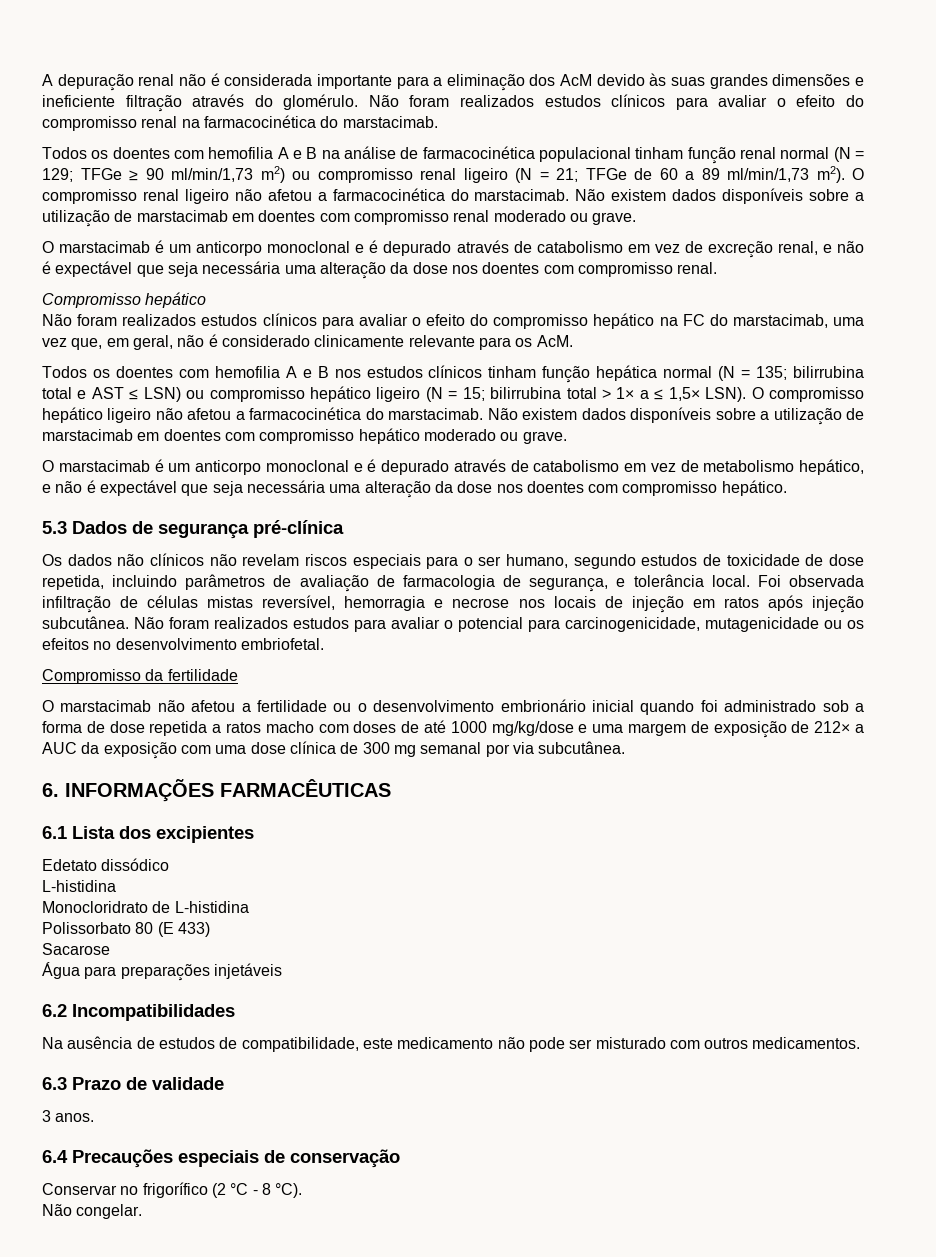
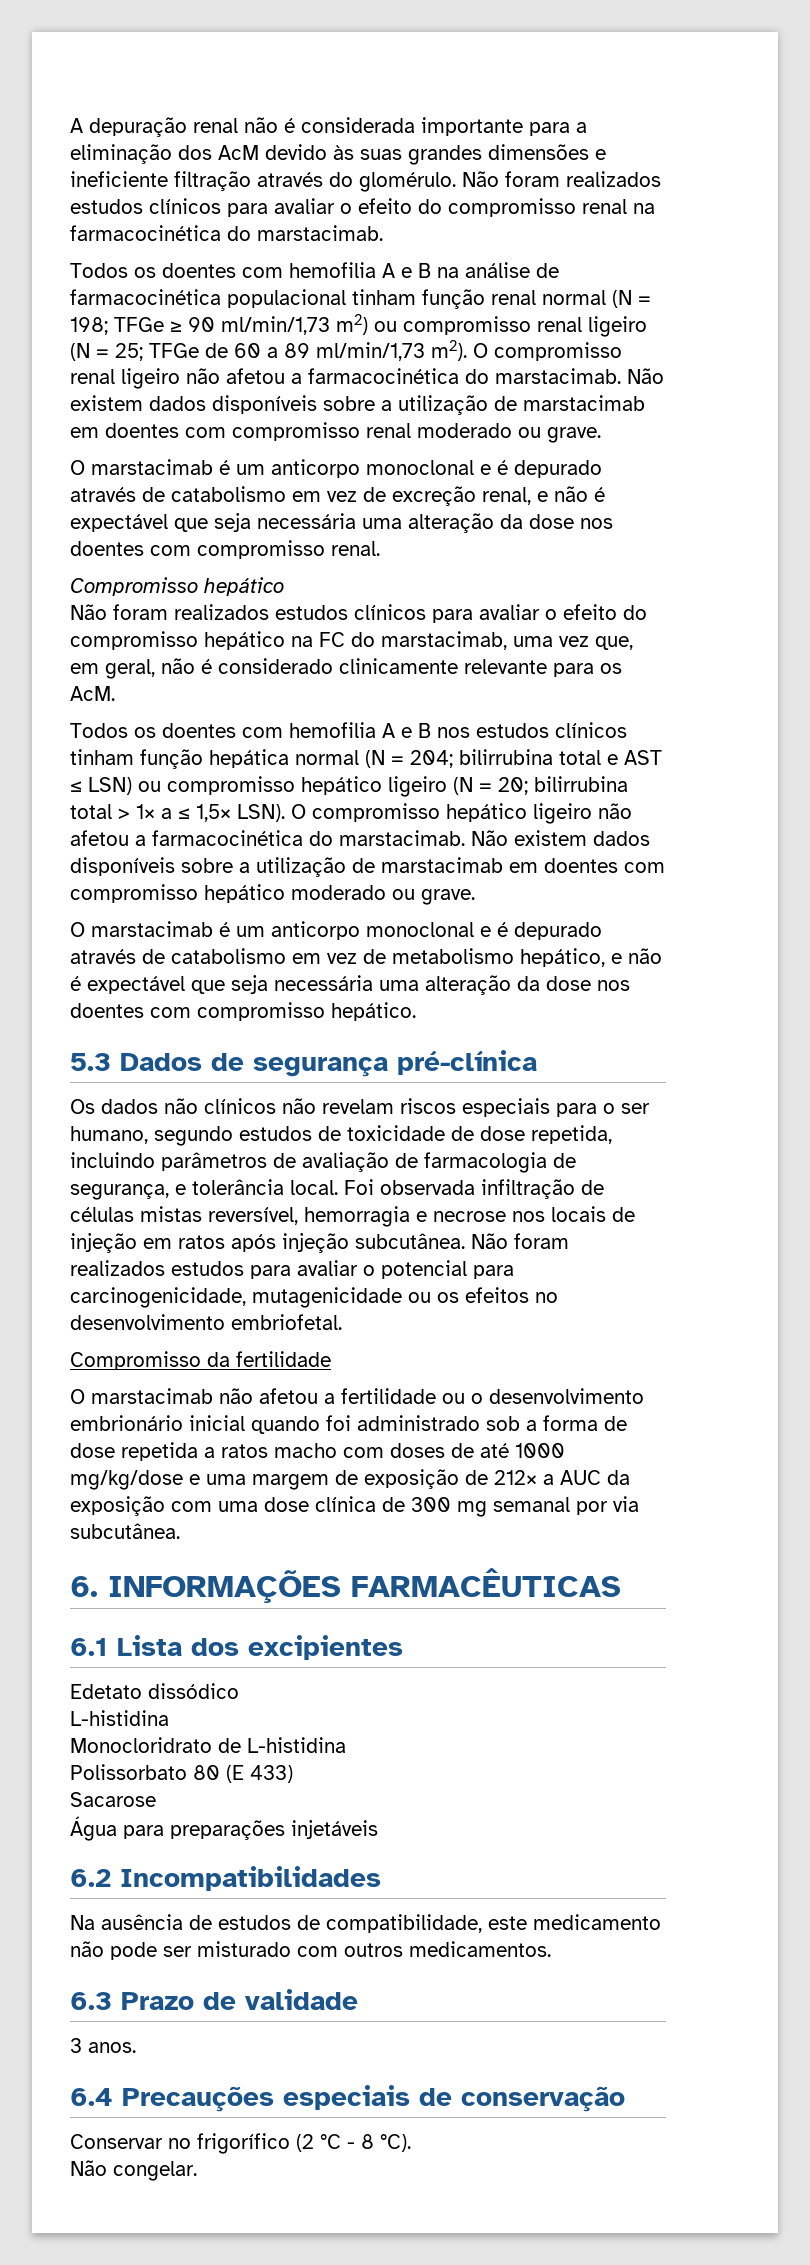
[42,168,73,182] 129; -> [70,317,108,335] 198;
[556,168,578,182] 21; -> [115,343,143,361] 25;
[756,366,788,380] 135; -> [410,750,453,768] 204;
[462,387,485,401] 15; -> [498,777,528,795] 20;

